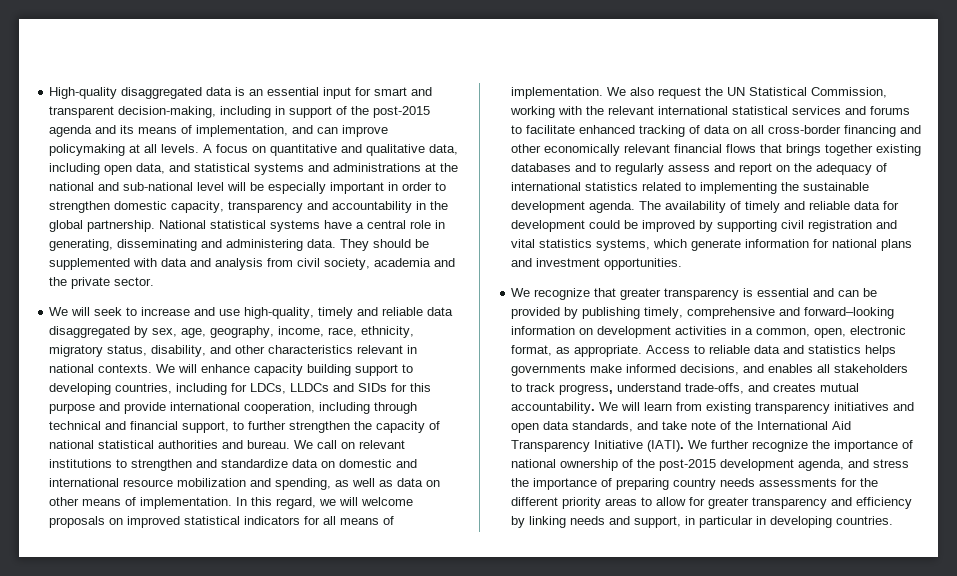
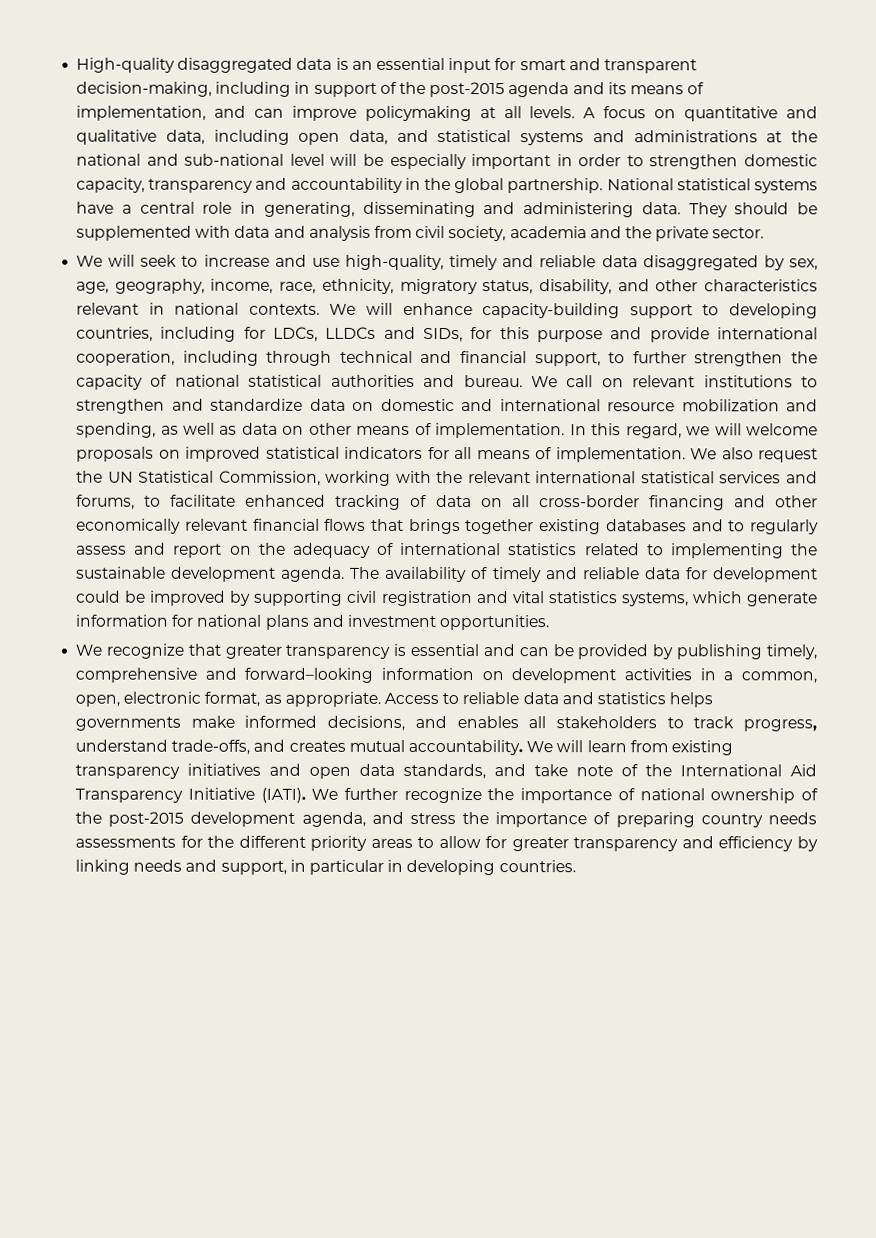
[254,364,352,376] capacity building -> [482,303,621,319] capacity-building
[358,383,388,392] SIDs -> [423,327,464,343] SIDs,
[870,106,911,115] forums -> [76,494,136,510] forums,

